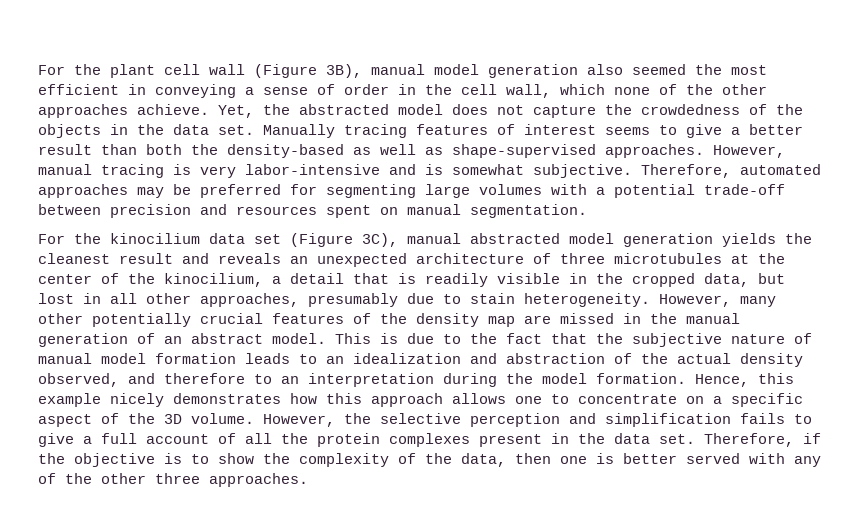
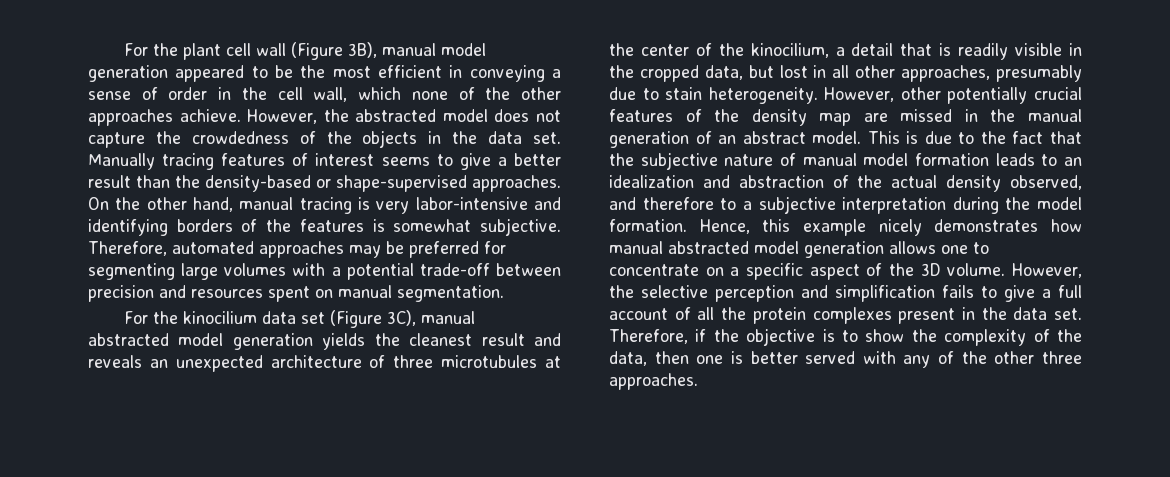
[587,64,686,75] also seemed -> [175,65,293,82] appeared to be
[218,105,254,118] Yet, -> [247,109,318,124] However,
[146,144,182,155] both -> (170, 181) none
[353,144,785,158] as well as shape-supervised approaches. However, -> [316,175,561,192] [88,197,233,212] or shape-supervised approaches. On the other hand,
(416, 169) none -> [88,219,364,236] identifying borders of the features
[740,296,776,307] many -> (895, 94) none
[281,376,299,384] an -> [742,196,836,214] a subjective
[326,393,443,407] this approach -> [609,241,884,258] manual abstracted model generation

